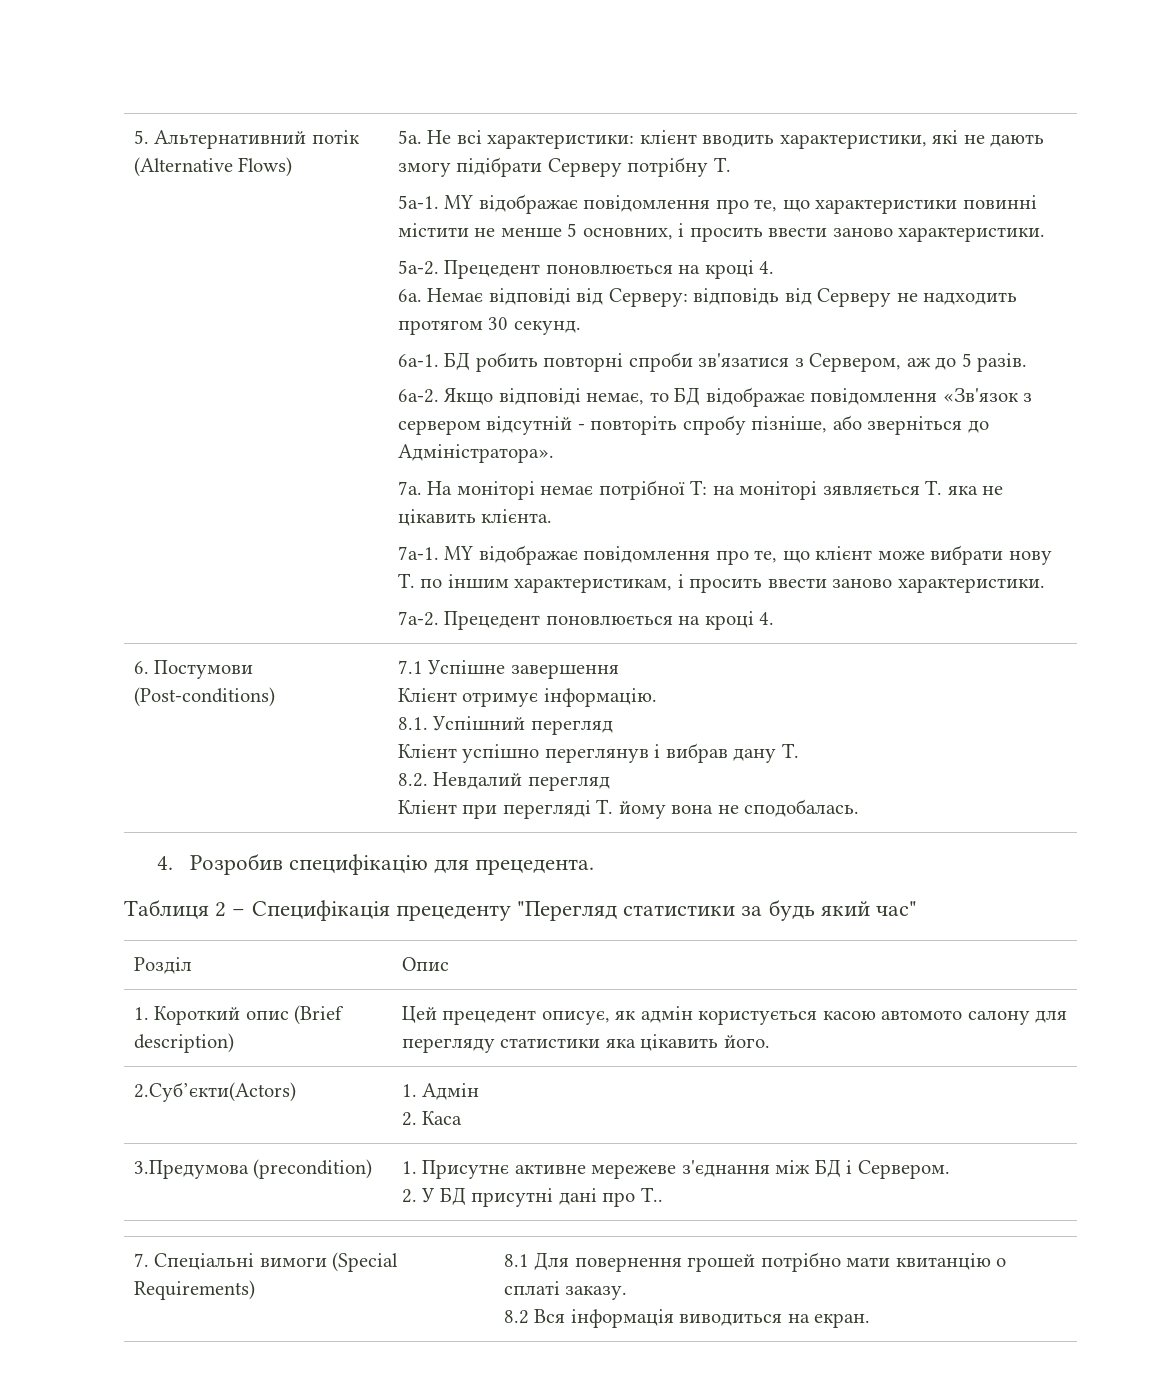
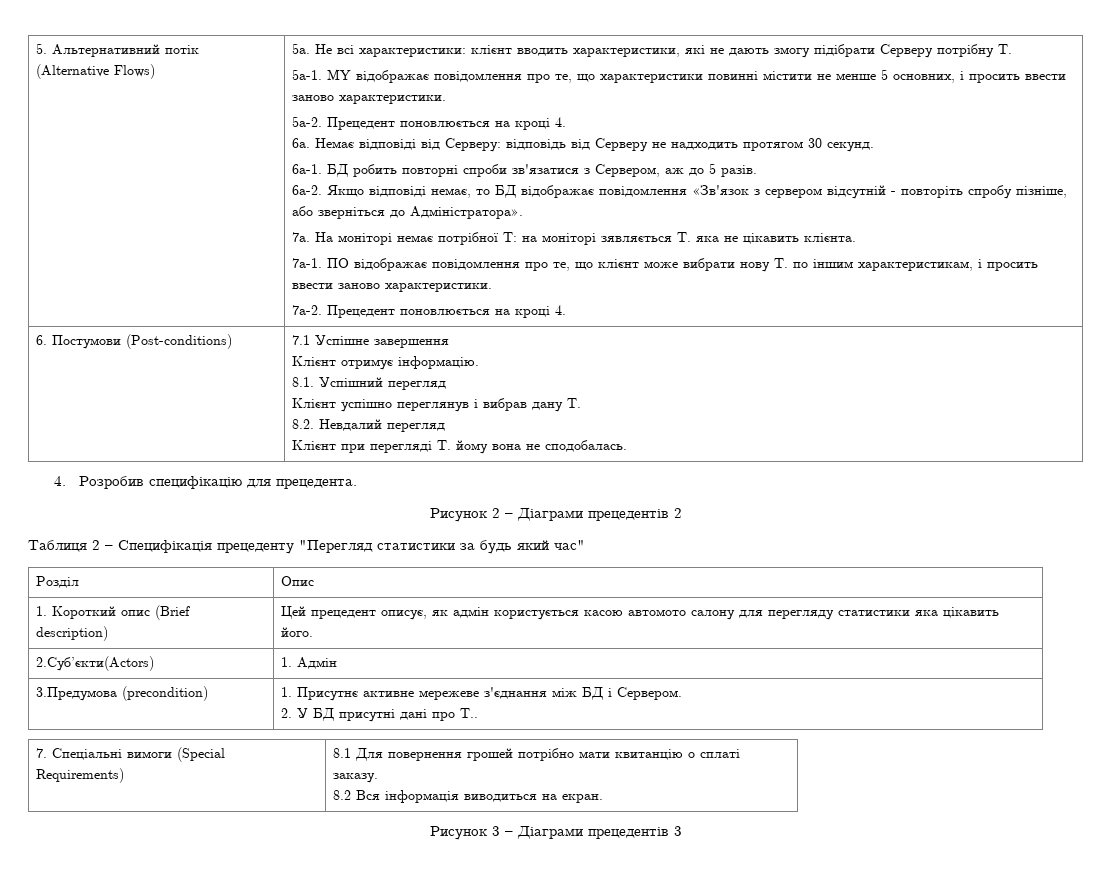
[444,546,474,560] MY -> [327,258,350,268] ПО
(595, 867) none -> [429,508,682,522] // Рисунок 2 – Діаграми прецедентів 2
[401,1111,463,1126] // 2. Каса -> (338, 663) none
(871, 1320) none -> [429,826,682,840] // Рисунок 3 – Діаграми прецедентів 3

